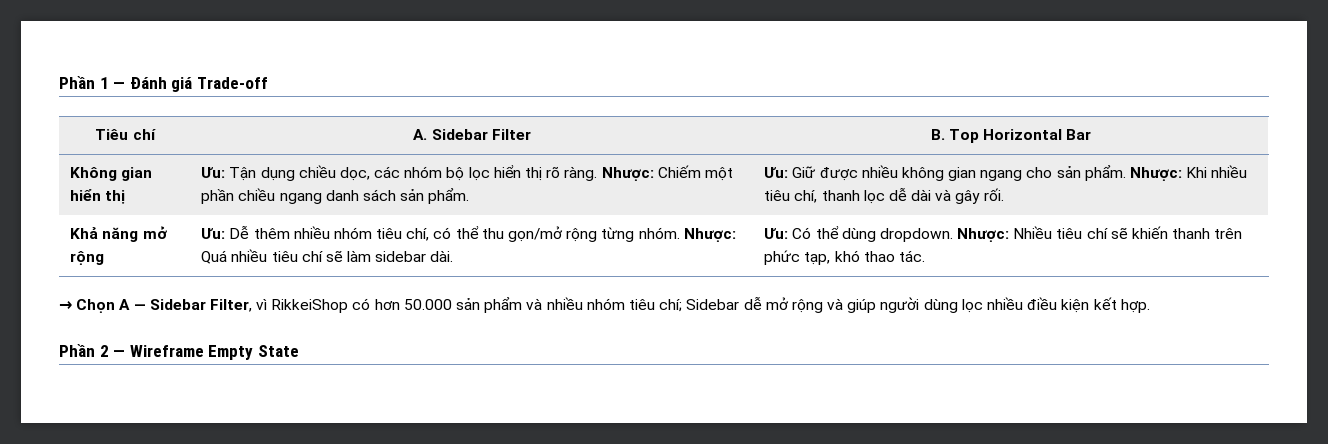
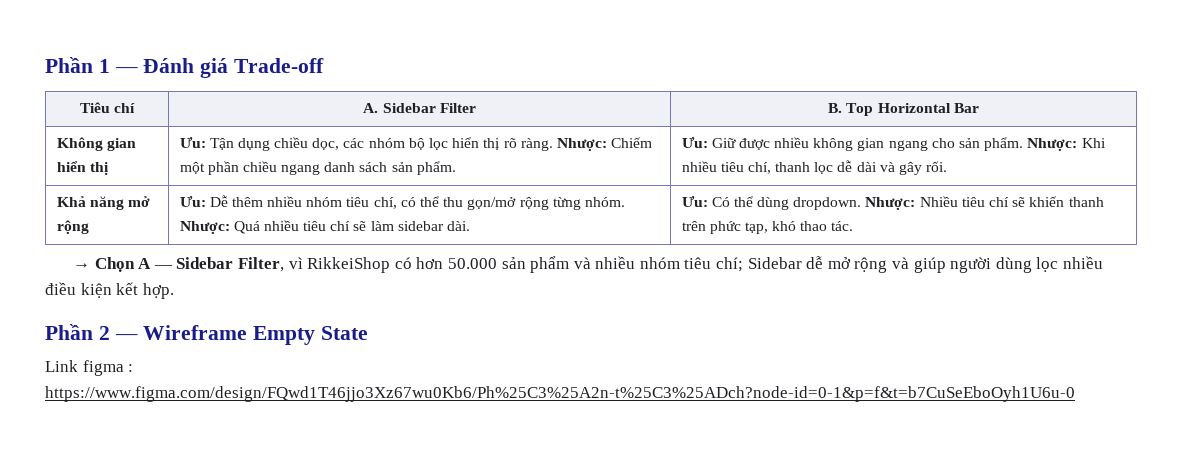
(299, 351) none -> [45,360,134,376] [45,386,1075,402] // Link figma : https://www.figma.com/design/FQwd1T46jjo3Xz67wu0Kb6/Ph%25C3%25A2n-t%25C3%25ADch?node-id=0-1&p=f&t=b7CuSeEboOyh1U6u-0

